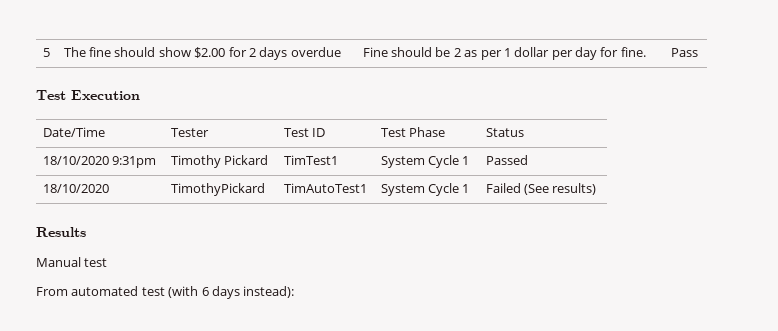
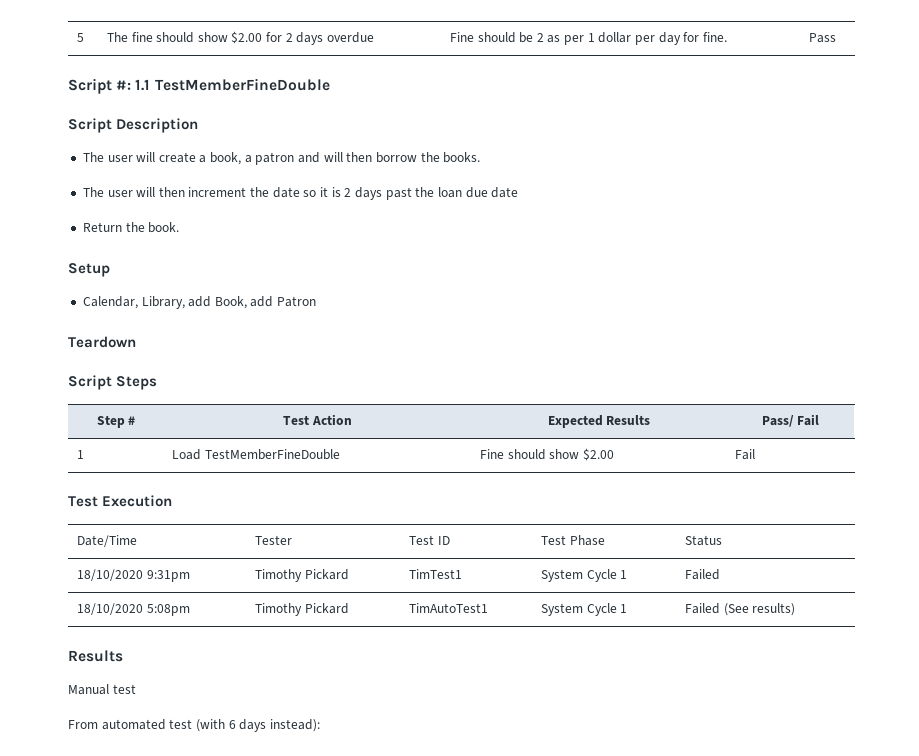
(698, 52) none -> [68,78,330,94] [68,118,199,133] [82,152,481,165] [82,187,519,200] [82,222,180,233] [68,263,110,277] [82,296,317,309] [68,336,136,348] [68,375,158,390] [96,415,136,428] [283,414,352,425] [547,415,651,428] [761,414,820,427] [76,450,84,459] [171,449,340,460] [479,448,614,461] [734,449,755,460] // Script #: 1.1 TestMemberFineDouble // Script Description // The user will create a book, a patron and will then borrow the books. // The user will then increment the date so it is 2 days past the loan due date // Return the book. // Setup // Calendar, Library, add Book, add Patron // Teardown // Script Steps // Step # | Test Action | Expected Results | Pass/ Fail // 1 | Load TestMemberFineDouble | Fine should show $2.00 | Fail
[485,155,528,165] [42,184,109,193] [170,183,265,196] Passed // 18/10/2020 | TimothyPickard -> [684,569,720,580] [76,603,190,616] [254,603,349,616] Failed // 18/10/2020 5:08pm | Timothy Pickard

